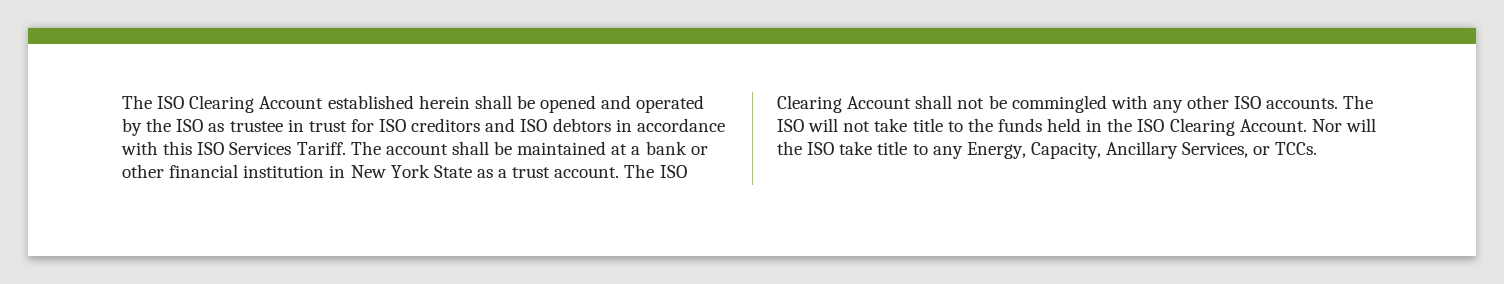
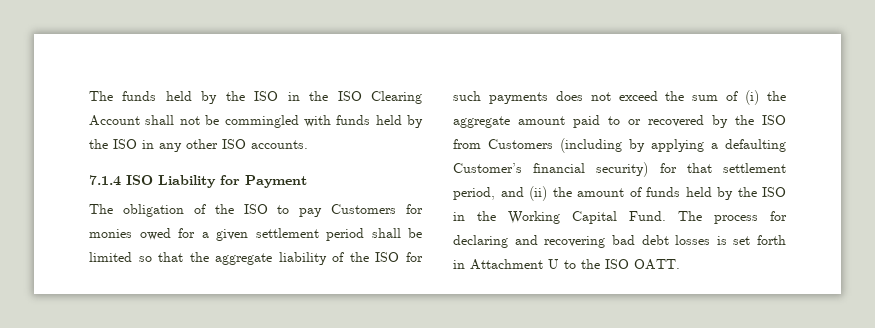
[122,95,705,113] [122,118,725,136] [121,141,708,155] [122,164,655,178] The ISO Clearing Account established herein shall be opened and operated by the ISO as trustee in trust for ISO creditors and ISO debtors in accordance with this ISO Services Tariff. The account shall be maintained at a bank or other financial institution in New York State as a trust account. The -> [89,91,329,104] The funds held by the ISO in the
[1152,95,1374,113] [777,118,1376,136] [777,141,1318,159] any other ISO accounts. The ISO will not take title to the funds held in the ISO Clearing Account. Nor will the ISO take title to any Energy, Capacity, Ancillary Services, or TCCs. -> [336,115,423,128] [89,139,308,152] [89,175,307,188] [89,204,423,217] [89,228,422,241] [89,252,423,265] [453,90,786,105] [453,115,786,128] [453,138,786,153] [453,162,786,177] [453,186,786,201] [453,211,787,224] [453,235,786,248] [453,259,680,270] funds held by the ISO in any other ISO accounts. // 7.1.4 ISO Liability for Payment // The obligation of the ISO to pay Customers for monies owed for a given settlement period shall be limited so that the aggregate liability of the ISO for such payments does not exceed the sum of (i) the aggregate amount paid to or recovered by the ISO from Customers (including by applying a defaulting Customer’s financial security) for that settlement period, and (ii) the amount of funds held by the ISO in the Working Capital Fund. The process for declaring and recovering bad debt losses is set forth in Attachment U to the ISO OATT.

